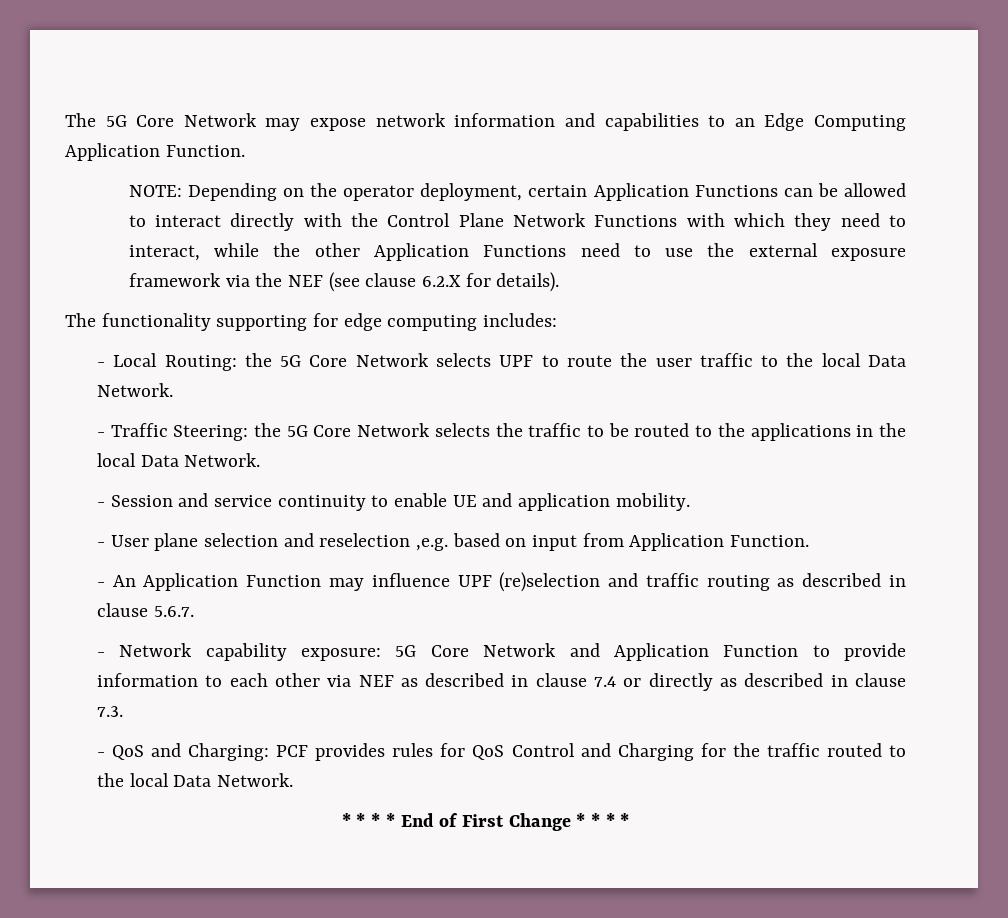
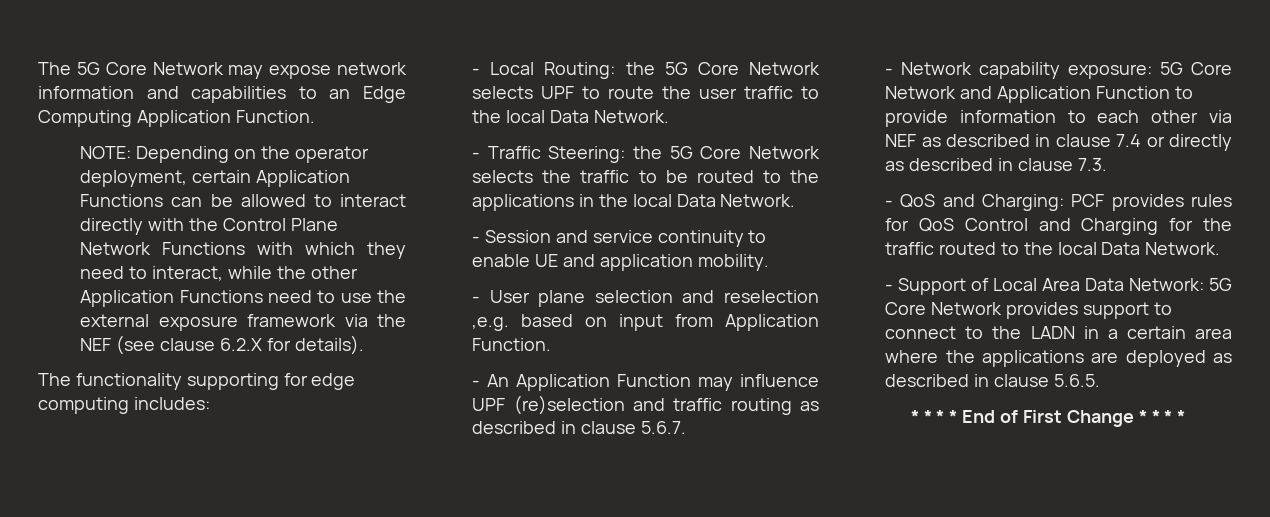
(293, 780) none -> [885,278,1232,295] [885,302,1172,319] [885,326,1232,339] [885,350,1232,367] [885,374,1100,387] // - Support of Local Area Data Network: 5G Core Network provides support to connect to the LADN in a certain area where the applications are deployed as described in clause 5.6.5.

